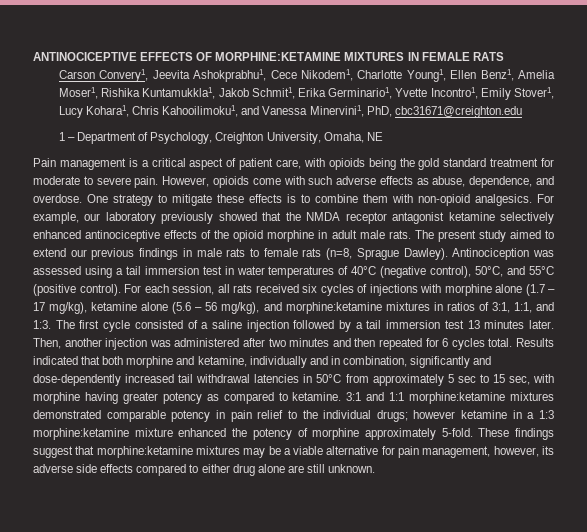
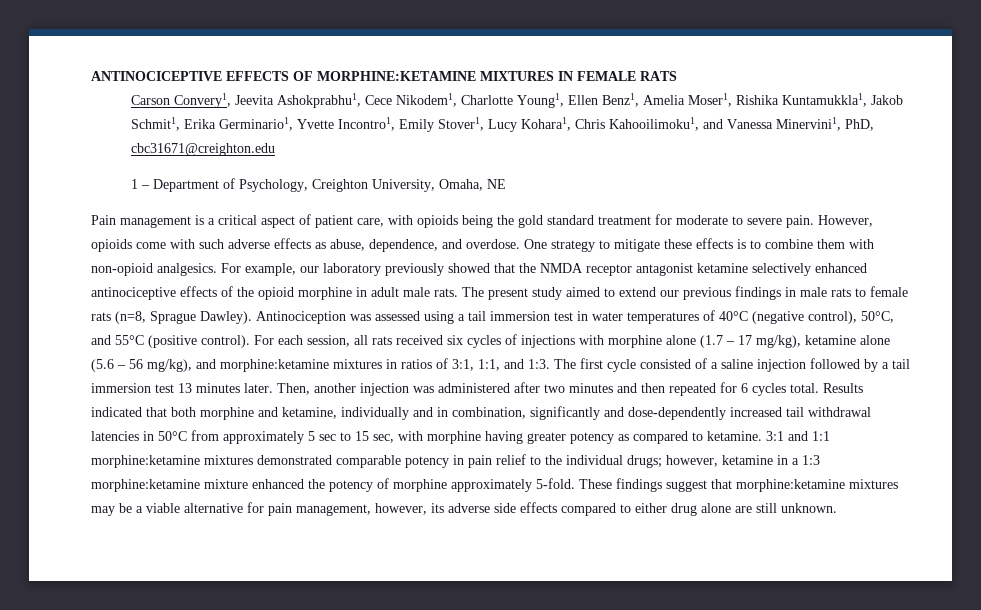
[413,410,456,419] however -> [666,455,718,467] however,

